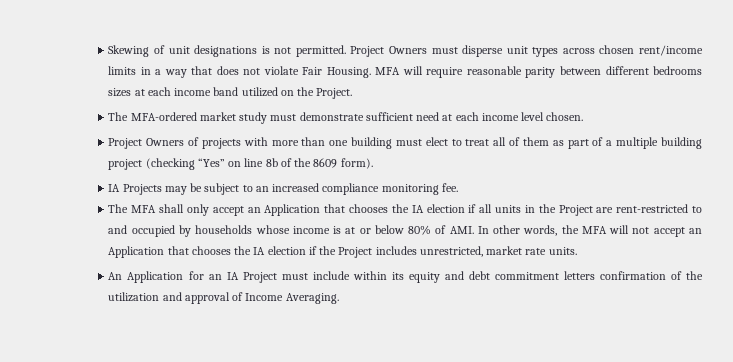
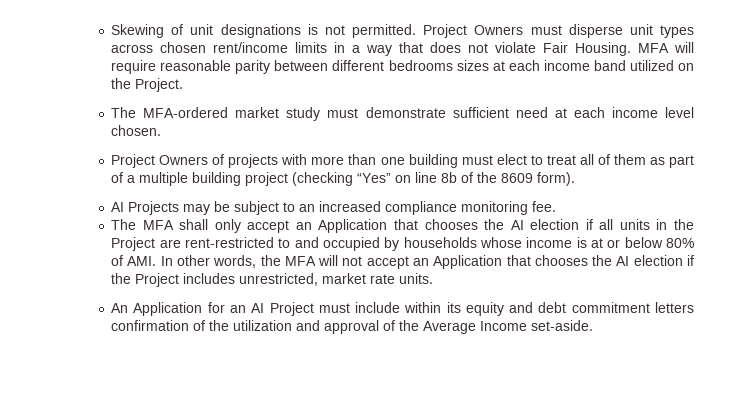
[108,184,121,192] IA -> [111,202,125,212] AI
[411,205,424,213] IA -> [510,220,524,230] AI
[253,247,266,255] IA -> [616,256,630,266] AI
[226,272,239,280] IA -> [251,303,265,313] AI
[245,293,339,304] Income Averaging. -> [399,320,594,334] the Average Income set-aside.

